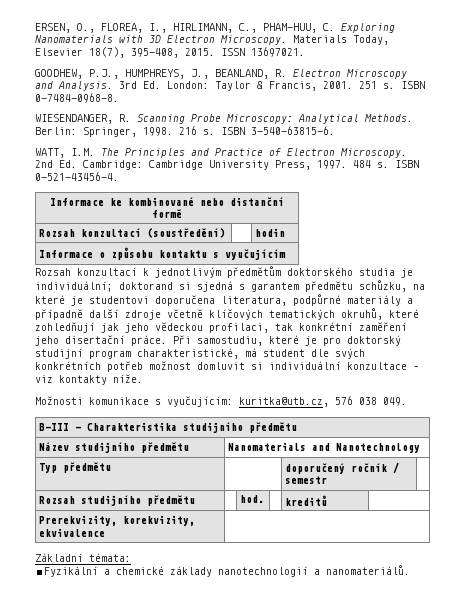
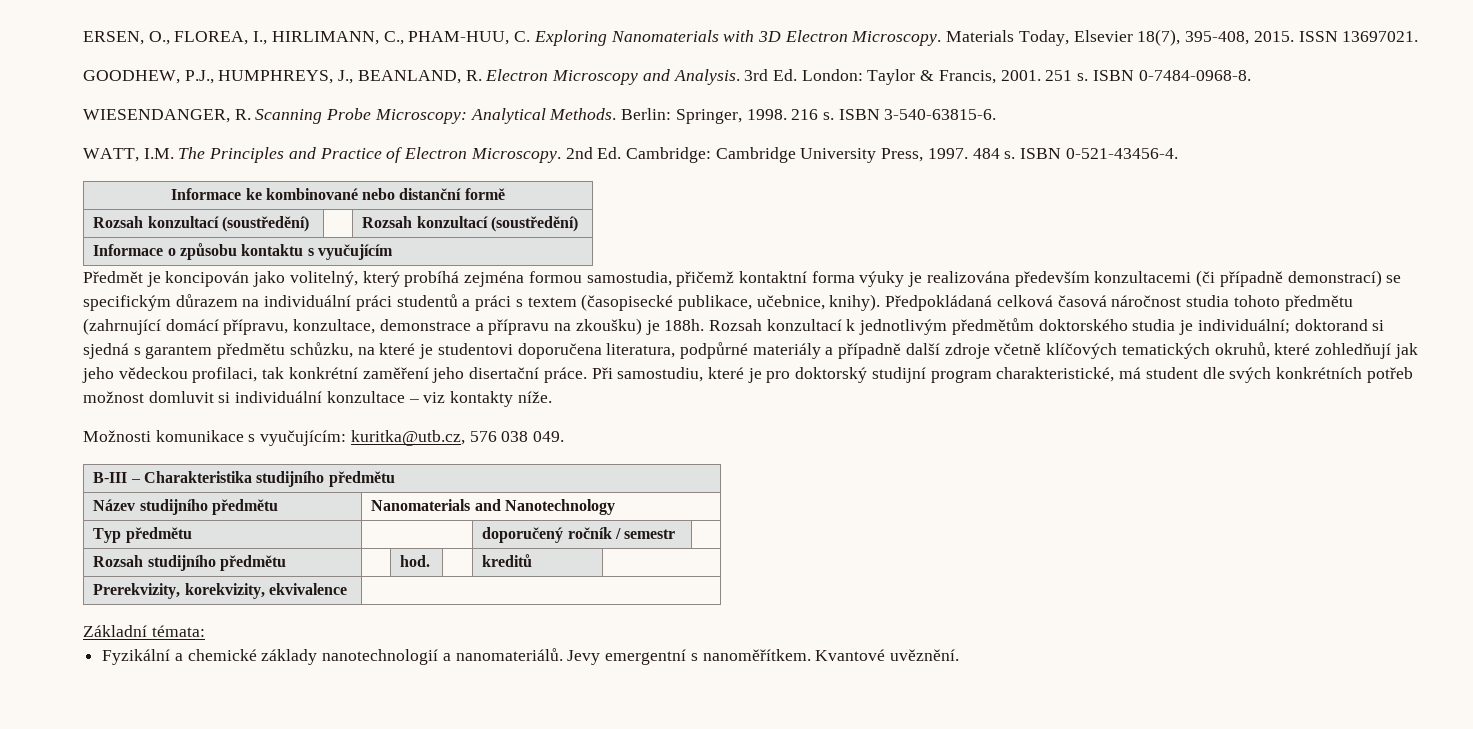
[254,228,285,237] hodin -> [362,216,579,232] Rozsah konzultací (soustředění)
(286, 254) none -> [83,270,1402,287] [83,294,1353,311] [83,318,705,335] Předmět je koncipován jako volitelný, který probíhá zejména formou samostudia, přičemž kontaktní forma výuky je realizována především konzultacemi (či případně demonstrací) se specifickým důrazem na individuální práci studentů a práci s textem (časopisecké publikace, učebnice, knihy). Předpokládaná celková časová náročnost studia tohoto předmětu (zahrnující domácí přípravu, konzultace, demonstrace a přípravu na zkoušku) je 188h.
(411, 570) none -> [567,649,959,665] Jevy emergentní s nanoměřítkem. Kvantové uvěznění.

